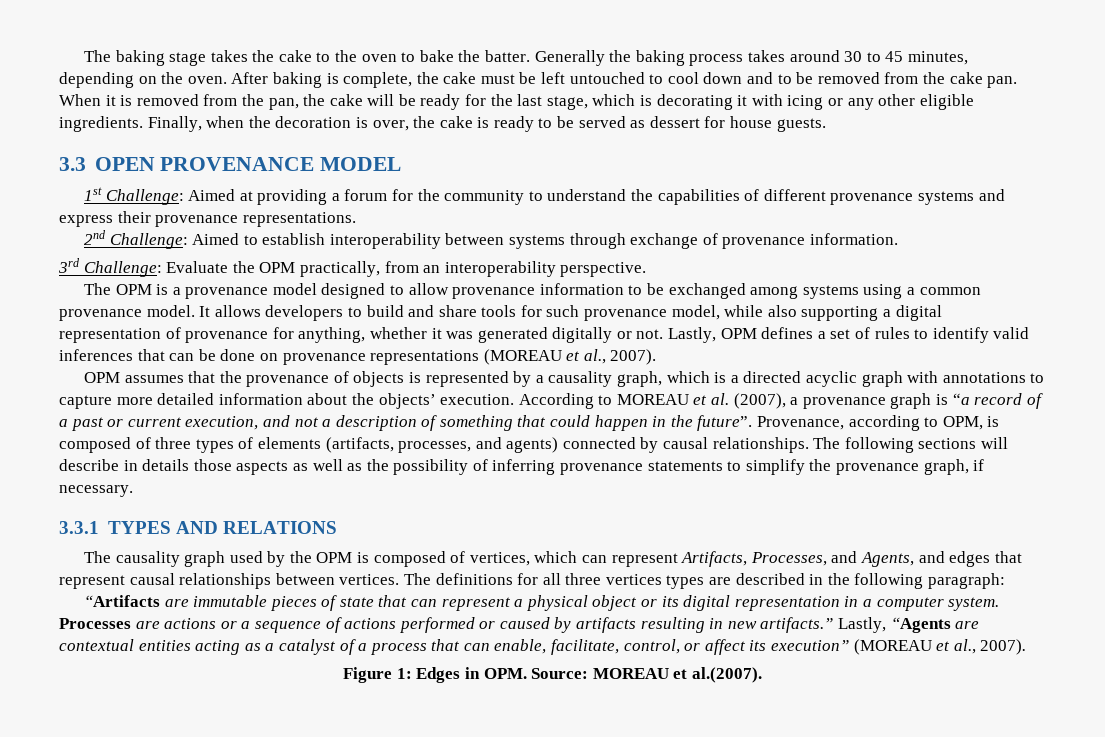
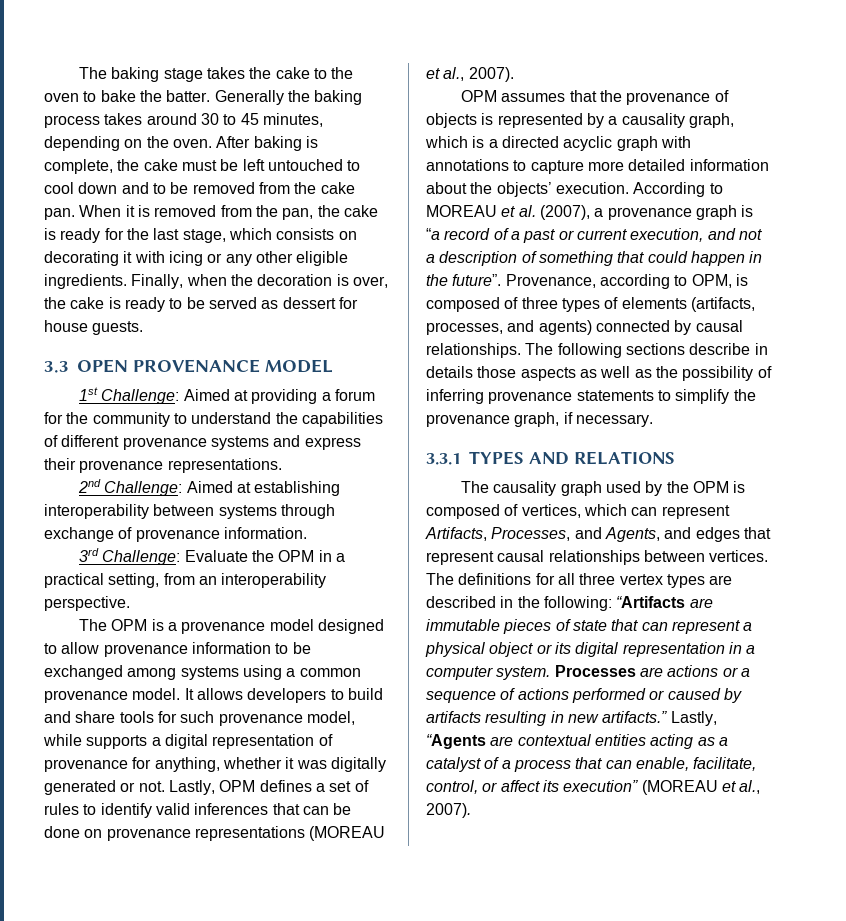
[367,94,416,106] will be -> [44,228,56,240] is
[640,95,653,106] is -> [276,228,357,240] consists on
[243,233,326,245] to establish -> [237,481,341,496] at establishing
[299,261,380,277] practically, -> [318,550,346,562] [44,573,160,588] in a practical setting,
[767,305,879,321] also supporting -> [86,735,148,749] supports
[477,327,613,343] generated digitally -> [330,757,386,772] [44,780,116,795] digitally generated
[981,437,1009,449] will -> (685, 349) none
[605,574,662,585] vertices -> [619,574,663,585] vertex
[854,573,1006,589] following paragraph: // -> [543,596,612,611] following:
[343,667,762,683] // Figure 1: Edges in OPM. Source: MOREAU et al.(2007). -> (471, 810) none

